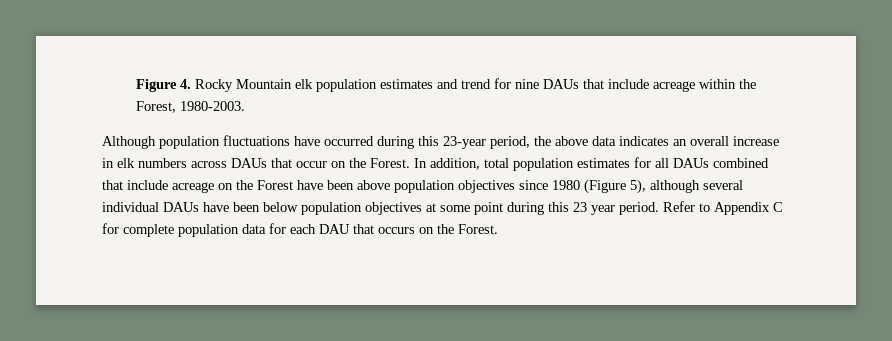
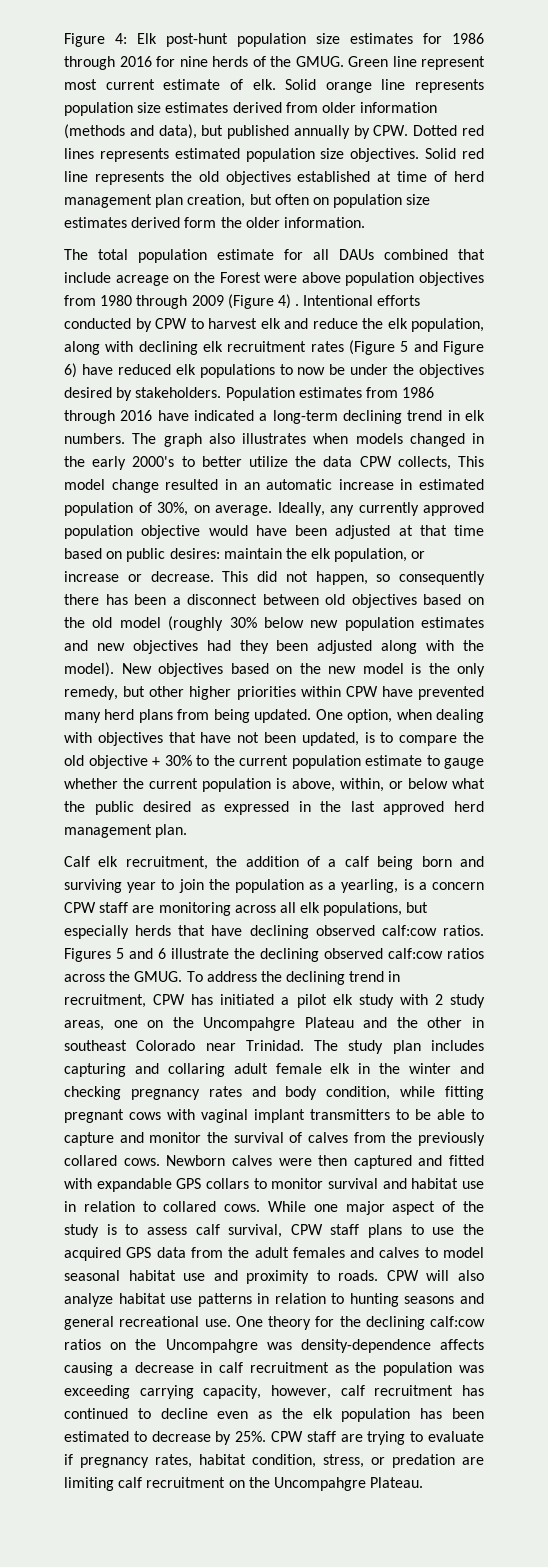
[135,78,756,92] [135,101,245,113] [102,135,779,149] [102,158,480,170] Figure 4. Rocky Mountain elk population estimates and trend for nine DAUs that include acreage within the Forest, 1980-2003. // Although population fluctuations have occurred during this 23-year period, the above data indicates an overall increase in elk numbers across DAUs that occur on the Forest. In addition, -> [64,33,484,47] [64,56,485,70] [64,79,484,93] [64,102,438,116] [64,124,484,139] [64,148,484,162] [64,171,485,185] [64,194,431,208] [64,217,365,228] [64,249,88,260] Figure 4: Elk post-hunt population size estimates for 1986 through 2016 for nine herds of the GMUG. Green line represent most current estimate of elk. Solid orange line represents population size estimates derived from older information (methods and data), but published annually by CPW. Dotted red lines represents estimated population size objectives. Solid red line represents the old objectives established at time of herd management plan creation, but often on population size estimates derived form the older information. // The
[577,158,630,168] estimates -> [217,249,274,260] estimate
[297,180,354,190] have been -> [264,275,298,283] were
[519,179,743,194] [102,201,783,215] [102,223,498,237] since 1980 (Figure 5), although several individual DAUs have been below population objectives at some point during this 23 year period. Refer to Appendix C for complete population data for each DAU that occurs on the Forest. -> [64,294,421,309] [64,318,484,332] [64,340,484,355] [64,363,484,378] [64,387,435,401] [64,410,485,424] [64,433,484,447] [64,456,484,470] [64,479,484,493] [64,502,484,516] [64,525,484,539] [64,548,426,562] [64,571,485,585] [64,594,484,608] [64,616,484,631] [64,640,485,654] [64,662,485,677] [64,686,484,700] [64,709,485,723] [64,732,485,746] [64,755,484,769] [64,778,485,792] [64,801,484,815] [64,824,188,838] [64,856,484,870] [64,879,485,893] [64,902,429,916] [64,925,484,939] [64,948,484,962] [64,971,401,985] [64,994,486,1008] [64,1017,484,1031] [64,1040,484,1054] [64,1063,485,1077] [64,1086,484,1100] [64,1109,484,1123] [64,1132,485,1146] [64,1155,484,1169] [64,1178,484,1192] [64,1201,485,1215] [64,1224,484,1238] [64,1247,485,1261] [64,1270,484,1284] [64,1293,484,1307] [64,1316,485,1330] [64,1339,484,1353] [64,1362,484,1376] [64,1385,485,1399] [64,1408,484,1422] [64,1431,485,1445] [64,1454,484,1468] [64,1477,424,1491] from 1980 through 2009 (Figure 4) . Intentional efforts conducted by CPW to harvest elk and reduce the elk population, along with declining elk recruitment rates (Figure 5 and Figure 6) have reduced elk populations to now be under the objectives desired by stakeholders. Population estimates from 1986 through 2016 have indicated a long-term declining trend in elk numbers. The graph also illustrates when models changed in the early 2000's to better utilize the data CPW collects, This model change resulted in an automatic increase in estimated population of 30%, on average. Ideally, any currently approved population objective would have been adjusted at that time based on public desires: maintain the elk population, or increase or decrease. This did not happen, so consequently there has been a disconnect between old objectives based on the old model (roughly 30% below new population estimates and new objectives had they been adjusted along with the model). New objectives based on the new model is the only remedy, but other higher priorities within CPW have prevented many herd plans from being updated. One option, when dealing with objectives that have not been updated, is to compare the old objective + 30% to the current population estimate to gauge whether the current population is above, within, or below what the public desired as expressed in the last approved herd management plan. // Calf elk recruitment, the addition of a calf being born and surviving year to join the population as a yearling, is a concern CPW staff are monitoring across all elk populations, but especially herds that have declining observed calf:cow ratios. Figures 5 and 6 illustrate the declining observed calf:cow ratios across the GMUG. To address the declining trend in recruitment, CPW has initiated a pilot elk study with 2 study areas, one on the Uncompahgre Plateau and the other in southeast Colorado near Trinidad. The study plan includes capturing and collaring adult female elk in the winter and checking pregnancy rates and body condition, while fitting pregnant cows with vaginal implant transmitters to be able to capture and monitor the survival of calves from the previously collared cows. Newborn calves were then captured and fitted with expandable GPS collars to monitor survival and habitat use in relation to collared cows. While one major aspect of the study is to assess calf survival, CPW staff plans to use the acquired GPS data from the adult females and calves to model seasonal habitat use and proximity to roads. CPW will also analyze habitat use patterns in relation to hunting seasons and general recreational use. One theory for the declining calf:cow ratios on the Uncompahgre was density-dependence affects causing a decrease in calf recruitment as the population was exceeding carrying capacity, however, calf recruitment has continued to decline even as the elk population has been estimated to decrease by 25%. CPW staff are trying to evaluate if pregnancy rates, habitat condition, stress, or predation are limiting calf recruitment on the Uncompahgre Plateau.

